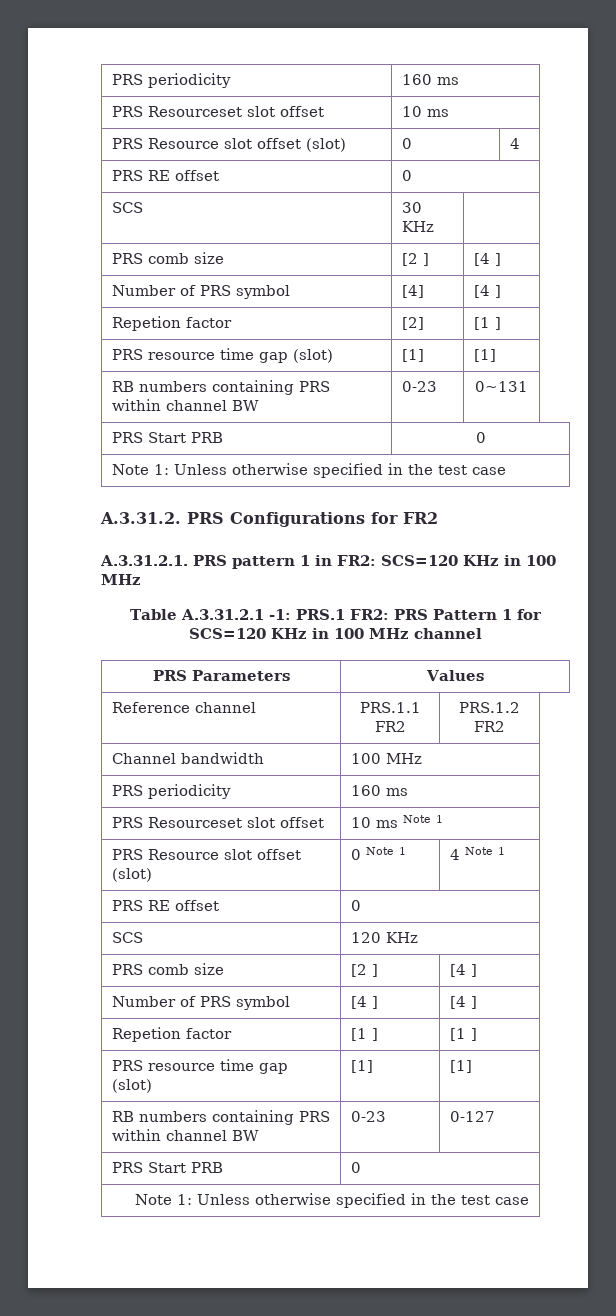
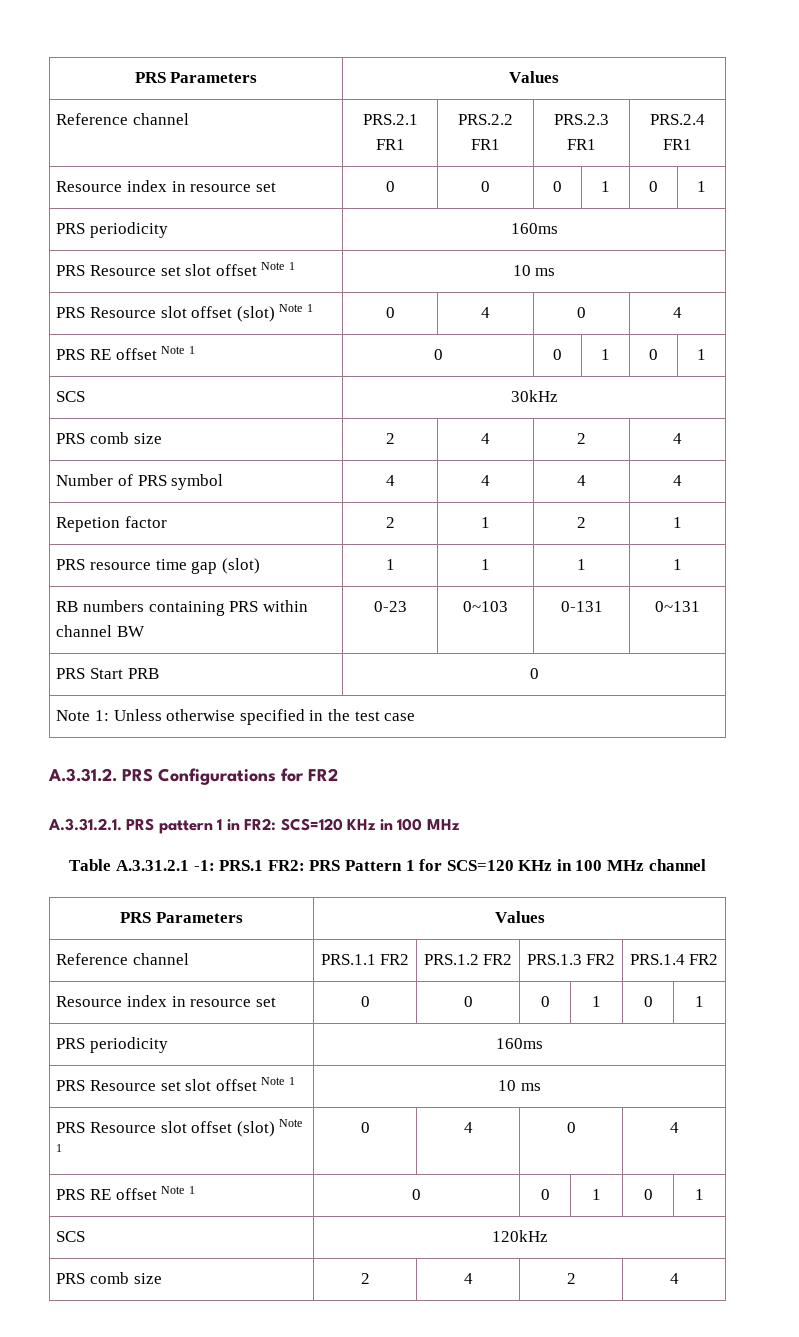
[111,73,231,88] [401,74,459,85] [111,106,324,117] [401,106,449,117] [111,138,346,152] [401,138,412,149] [509,138,520,149] [111,170,219,181] [401,170,412,181] [111,202,143,213] [401,202,422,213] [401,221,434,232] [111,252,224,264] [401,253,429,266] [473,253,501,266] [111,285,290,299] [401,285,424,298] [473,285,501,298] [111,316,232,331] [401,317,424,330] [473,317,501,330] [111,348,333,363] [401,349,424,362] [473,349,496,362] [111,380,330,395] [111,399,259,411] [401,381,437,392] PRS periodicity | 160 ms // PRS Resourceset slot offset | 10 ms // PRS Resource slot offset (slot) | 0 | 4 // PRS RE offset | 0 // SCS | 30 KHz | // PRS comb size | [2 ] | [4 ] // Number of PRS symbol | [4] | [4 ] // Repetion factor | [2] | [1 ] // PRS resource time gap (slot) | [1] | [1] // RB numbers containing PRS within channel BW | 0-23 -> [134,72,258,83] [509,71,559,83] [56,113,190,125] [362,114,418,125] [375,139,405,150] [458,114,513,125] [471,139,500,150] [554,114,609,125] [567,139,596,150] [650,114,705,125] [663,139,692,150] [56,180,276,192] [385,181,395,192] [481,181,490,192] [553,181,562,192] [601,181,610,192] [649,181,658,192] [697,181,706,192] [56,222,169,238] [510,223,558,234] [56,262,295,276] [512,265,556,276] [56,304,313,322] [385,307,395,318] [481,307,490,318] [577,307,586,318] [673,307,682,318] [56,346,195,360] [433,349,443,360] [553,349,562,360] [601,349,610,360] [649,349,658,360] [697,349,706,360] [56,391,86,402] [510,390,558,402] [56,432,162,444] [385,433,395,444] [481,433,490,444] [577,433,586,444] [673,433,682,444] [56,474,224,490] [385,475,395,486] [481,475,490,486] [577,475,586,486] [673,475,682,486] [56,516,168,532] [385,517,395,528] [481,517,490,528] [577,517,586,528] [673,517,682,528] [56,558,260,574] [385,559,395,570] [481,559,490,570] [577,559,586,570] [673,559,682,570] [56,600,308,616] [56,625,146,637] [373,601,407,612] [463,601,508,612] [560,601,603,612] PRS Parameters | Values // Reference channel | PRS.2.1 FR1 | PRS.2.2 FR1 | PRS.2.3 FR1 | PRS.2.4 FR1 // Resource index in resource set | 0 | 0 | 0 | 1 | 0 | 1 // PRS periodicity | 160ms // PRS Resource set slot offset Note 1 | 10 ms // PRS Resource slot offset (slot) Note 1 | 0 | 4 | 0 | 4 // PRS RE offset Note 1 | 0 | 0 | 1 | 0 | 1 // SCS | 30kHz // PRS comb size | 2 | 4 | 2 | 4 // Number of PRS symbol | 4 | 4 | 4 | 4 // Repetion factor | 2 | 1 | 2 | 1 // PRS resource time gap (slot) | 1 | 1 | 1 | 1 // RB numbers containing PRS within channel BW | 0-23 | 0~103 | 0-131
[111,752,264,764] [350,753,422,764] [111,784,231,799] [350,785,408,796] [111,817,324,828] [350,815,443,828] [111,849,301,860] [111,868,152,882] [350,847,406,860] [449,847,505,860] [111,900,219,911] [350,900,361,911] [111,932,143,943] [350,932,418,943] [111,963,224,975] [350,964,378,977] [449,964,477,977] [111,996,290,1010] [350,996,378,1009] [449,996,477,1009] [111,1027,232,1042] [350,1028,378,1041] [449,1028,477,1041] [111,1059,288,1074] [111,1079,152,1093] [350,1060,373,1073] [449,1060,472,1073] [111,1110,330,1125] [111,1129,259,1141] [350,1111,386,1122] [449,1111,495,1122] [111,1162,223,1173] [350,1162,361,1173] [134,1193,529,1208] // Channel bandwidth | 100 MHz // PRS periodicity | 160 ms // PRS Resourceset slot offset | 10 ms Note 1 // PRS Resource slot offset (slot) | 0 Note 1 | 4 Note 1 // PRS RE offset | 0 // SCS | 120 KHz // PRS comb size | [2 ] | [4 ] // Number of PRS symbol | [4 ] | [4 ] // Repetion factor | [1 ] | [1 ] // PRS resource time gap (slot) | [1] | [1] // RB numbers containing PRS within channel BW | 0-23 | 0-127 // PRS Start PRB | 0 // Note 1: Unless otherwise specified in the test case -> [526,954,616,965] [629,954,719,965] [56,995,276,1007] [360,996,370,1007] [463,996,473,1007] [540,996,550,1007] [592,996,601,1007] [643,996,653,1007] [695,996,704,1007] [56,1037,169,1053] [496,1038,543,1049] [56,1077,295,1091] [498,1080,541,1091] [56,1119,303,1137] [56,1144,63,1152] [360,1122,370,1133] [463,1122,473,1133] [566,1122,576,1133] [669,1122,679,1133] [56,1186,195,1200] [412,1189,421,1200] [540,1189,550,1200] [592,1189,601,1200] [643,1189,653,1200] [695,1189,704,1200] [56,1231,86,1242] [491,1230,548,1242] [56,1272,162,1284] [360,1273,370,1284] [463,1273,473,1284] [566,1273,576,1284] [669,1273,679,1284] | PRS.1.3 FR2 | PRS.1.4 FR2 // Resource index in resource set | 0 | 0 | 0 | 1 | 0 | 1 // PRS periodicity | 160ms // PRS Resource set slot offset Note 1 | 10 ms // PRS Resource slot offset (slot) Note 1 | 0 | 4 | 0 | 4 // PRS RE offset Note 1 | 0 | 0 | 1 | 0 | 1 // SCS | 120kHz // PRS comb size | 2 | 4 | 2 | 4

